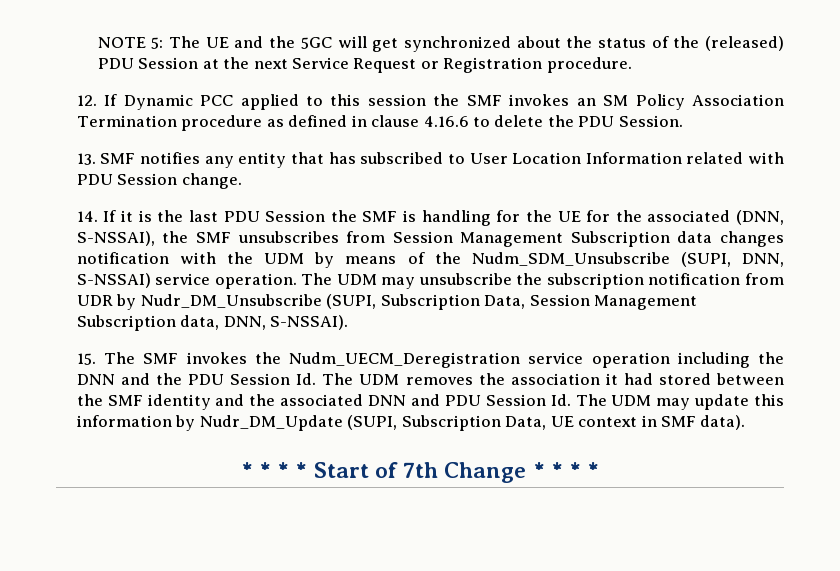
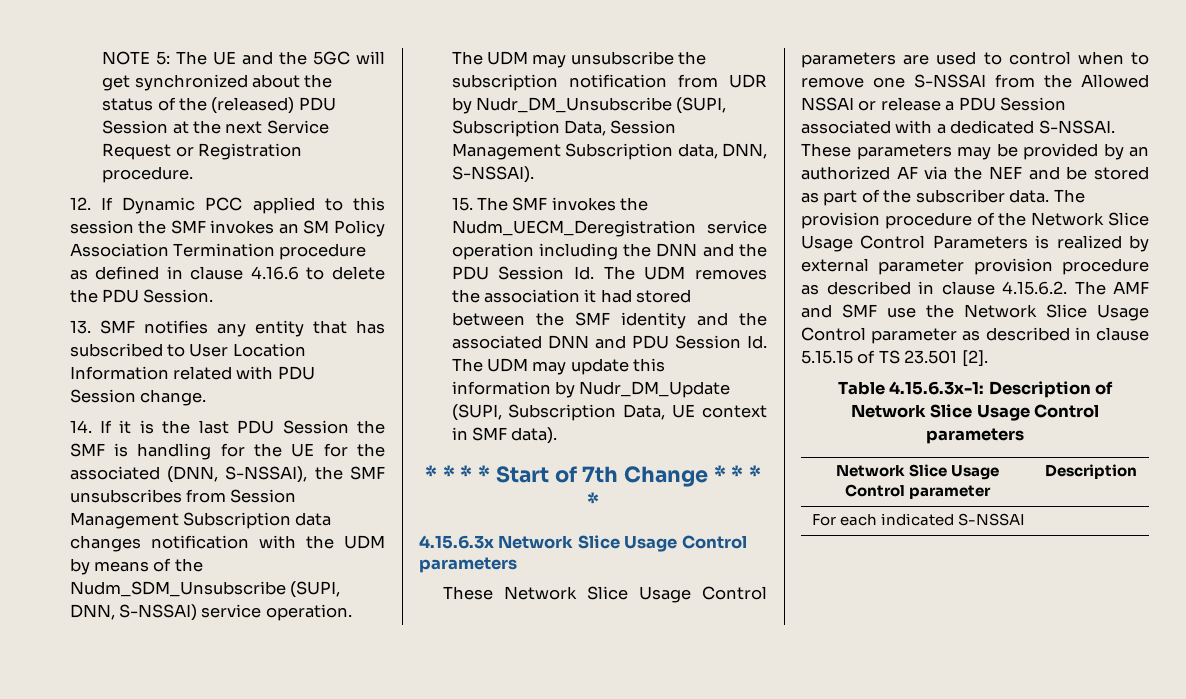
(600, 470) none -> [419,535,747,552] [419,557,517,573] [442,586,767,603] [801,51,1149,68] [801,74,1149,88] [801,97,1067,111] [801,120,1115,134] [801,143,1149,160] [801,166,1149,180] [801,189,1085,206] [801,212,1149,229] [801,235,1149,252] [801,258,1149,275] [801,281,1149,295] [801,304,1149,321] [801,327,1149,344] [801,350,988,367] [837,381,1114,398] [850,404,1100,421] [926,428,1024,444] [835,464,1000,480] [844,484,992,499] [1045,464,1137,479] [811,513,1025,526] // 4.15.6.3x Network Slice Usage Control parameters // These Network Slice Usage Control parameters are used to control when to remove one S-NSSAI from the Allowed NSSAI or release a PDU Session associated with a dedicated S-NSSAI. These parameters may be provided by an authorized AF via the NEF and be stored as part of the subscriber data. The provision procedure of the Network Slice Usage Control Parameters is realized by external parameter provision procedure as described in clause 4.15.6.2. The AMF and SMF use the Network Slice Usage Control parameter as described in clause 5.15.15 of TS 23.501 [2]. // Table 4.15.6.3x-1: Description of Network Slice Usage Control parameters // Network Slice Usage Control parameter | Description // For each indicated S-NSSAI

